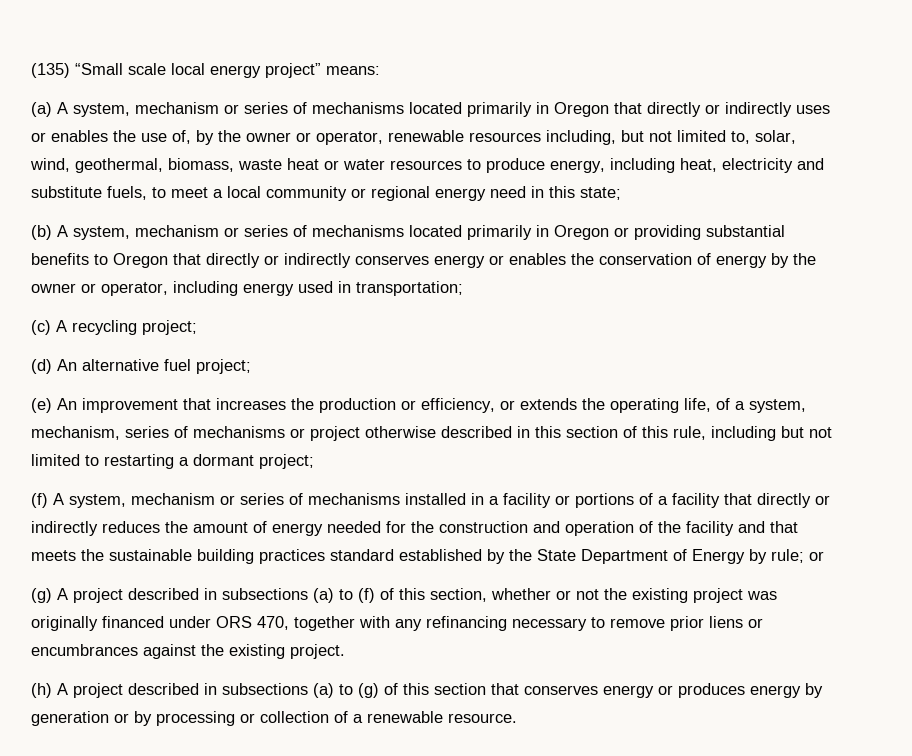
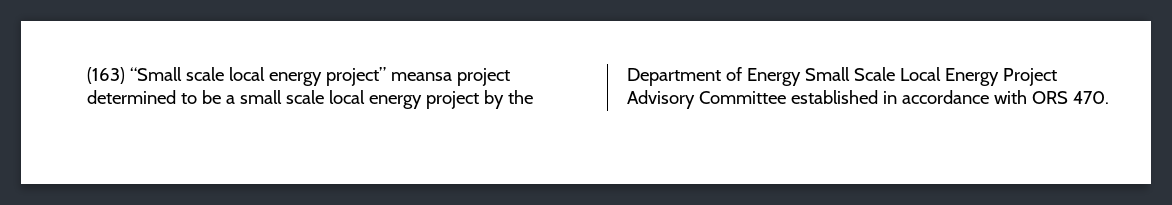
[31,63,70,78] (135) -> [87,67,125,84] (163)
[326,66,380,75] [31,102,830,117] [31,130,796,145] [30,158,824,173] [31,186,621,201] [31,225,785,240] [31,253,816,268] [31,281,463,296] [31,320,197,335] [31,359,251,374] [31,398,806,413] [31,426,832,441] [31,454,314,469] [31,493,830,508] [31,521,798,536] [31,549,824,564] [31,588,777,603] [31,616,763,631] [31,644,345,659] [31,683,823,698] [31,711,517,726] means: // (a) A system, mechanism or series of mechanisms located primarily in Oregon that directly or indirectly uses or enables the use of, by the owner or operator, renewable resources including, but not limited to, solar, wind, geothermal, biomass, waste heat or water resources to produce energy, including heat, electricity and substitute fuels, to meet a local community or regional energy need in this state; // (b) A system, mechanism or series of mechanisms located primarily in Oregon or providing substantial benefits to Oregon that directly or indirectly conserves energy or enables the conservation of energy by the owner or operator, including energy used in transportation; // (c) A recycling project; // (d) An alternative fuel project; // (e) An improvement that increases the production or efficiency, or extends the operating life, of a system, mechanism, series of mechanisms or project otherwise described in this section of this rule, including but not limited to restarting a dormant project; // (f) A system, mechanism or series of mechanisms installed in a facility or portions of a facility that directly or indirectly reduces the amount of energy needed for the construction and operation of the facility and that meets the sustainable building practices standard established by the State Department of Energy by rule; or // (g) A project described in subsections (a) to (f) of this section, whether or not the existing project was originally financed under ORS 470, together with any refinancing necessary to remove prior liens or encumbrances against the existing project. // (h) A project described in subsections (a) to (g) of this section that conserves energy or produces energy by generation or by processing or collection of a renewable resource. -> [390,68,510,86] [87,90,533,109] [627,67,1057,86] [627,90,1109,109] meansa project determined to be a small scale local energy project by the Department of Energy Small Scale Local Energy Project Advisory Committee established in accordance with ORS 470.

